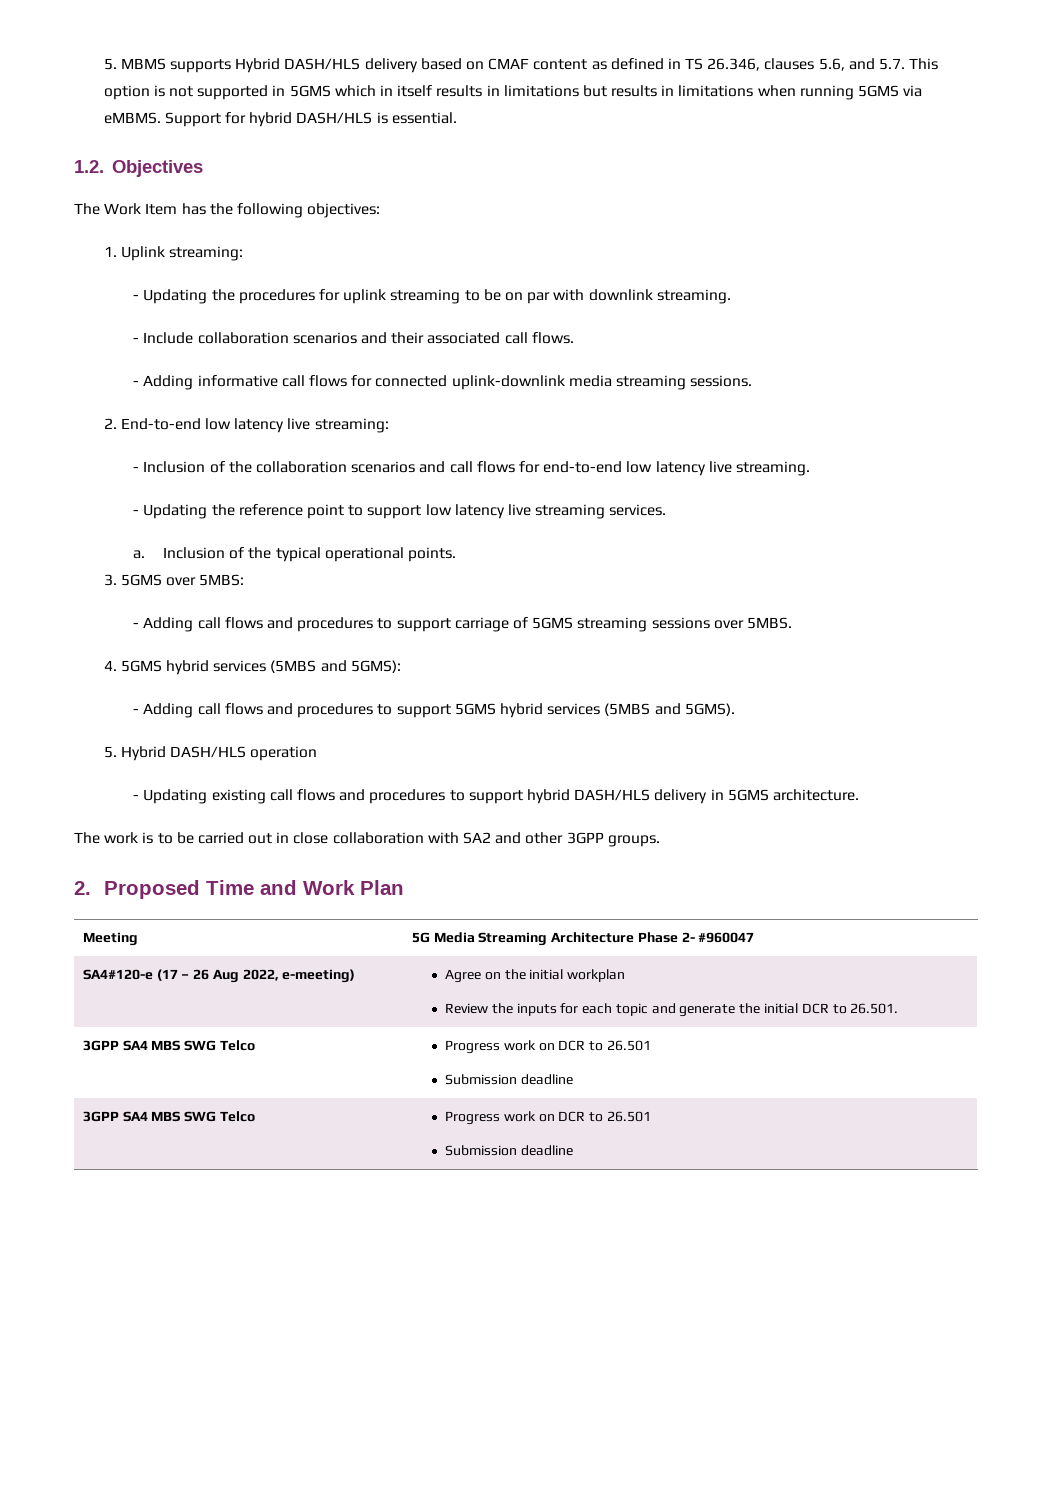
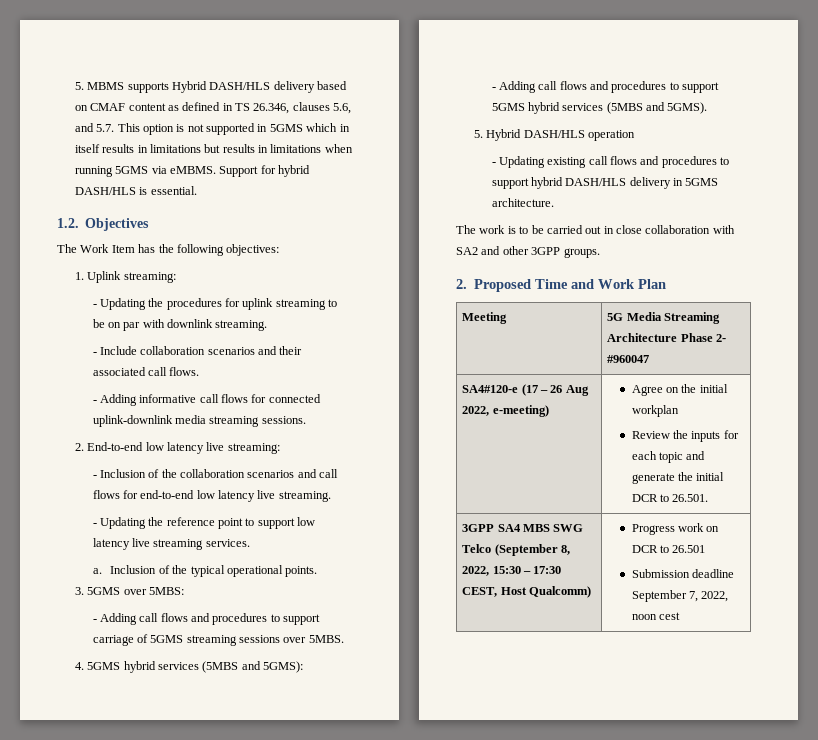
[444,1040,651,1054] [444,1074,573,1085] [82,1111,255,1122] [444,1111,651,1125] [444,1145,573,1156] | Progress work on DCR to 26.501 // Submission deadline // 3GPP SA4 MBS SWG Telco | Progress work on DCR to 26.501 // Submission deadline -> [494,544,570,556] [462,566,562,576] [462,586,591,598] [631,523,720,535] [631,545,706,553] [631,569,735,578] [631,590,729,602] [631,612,681,620] (September 8, 2022, 15:30 – 17:30 CEST, Host Qualcomm) | Progress work on DCR to 26.501 // Submission deadline September 7, 2022, noon cest

